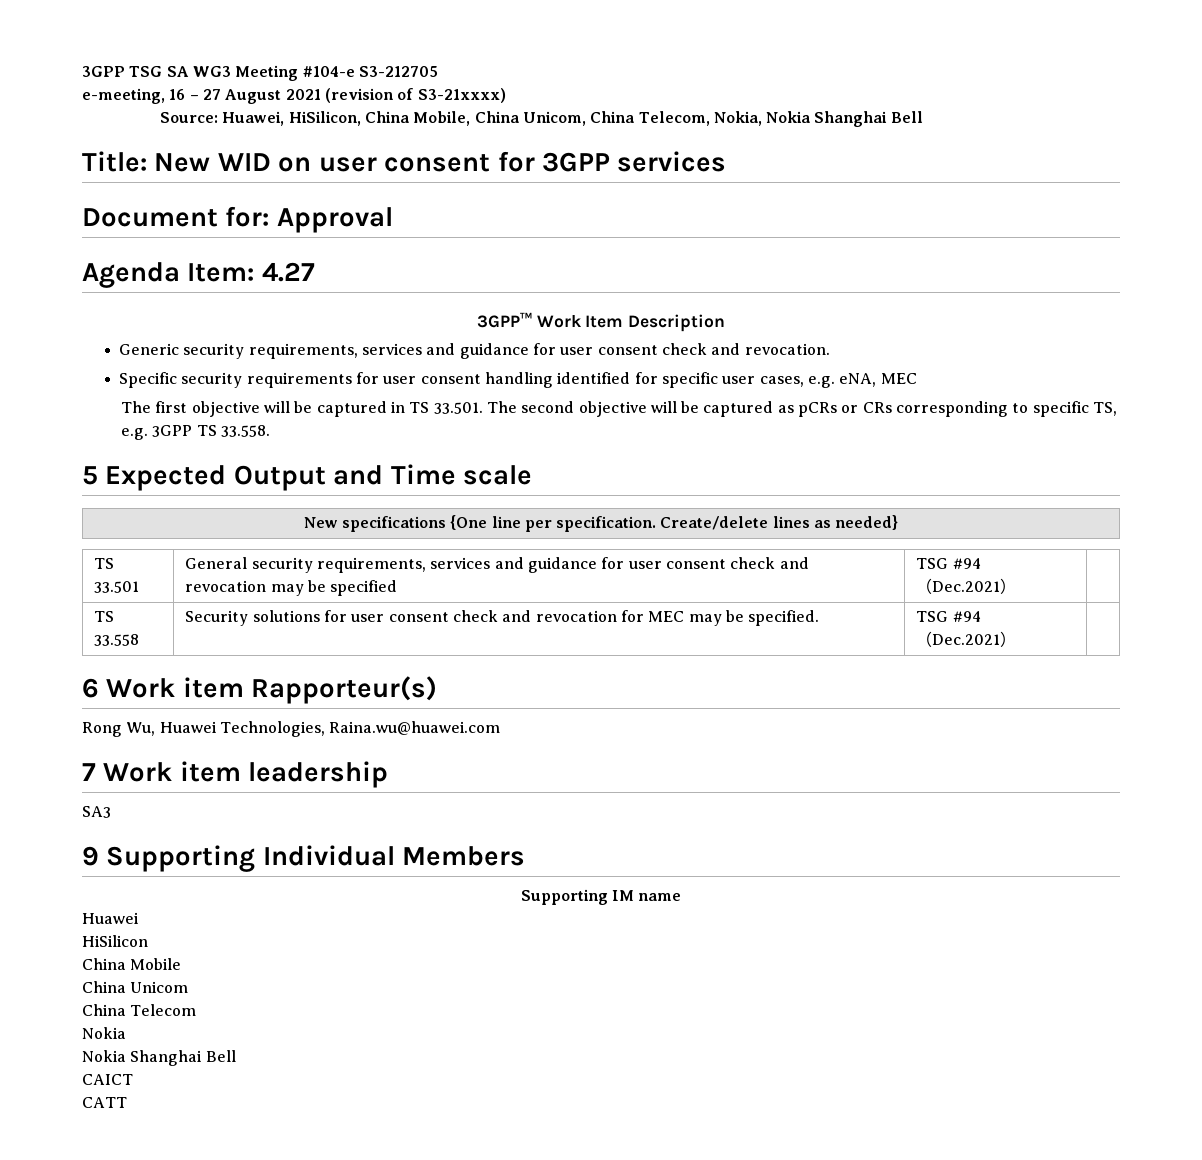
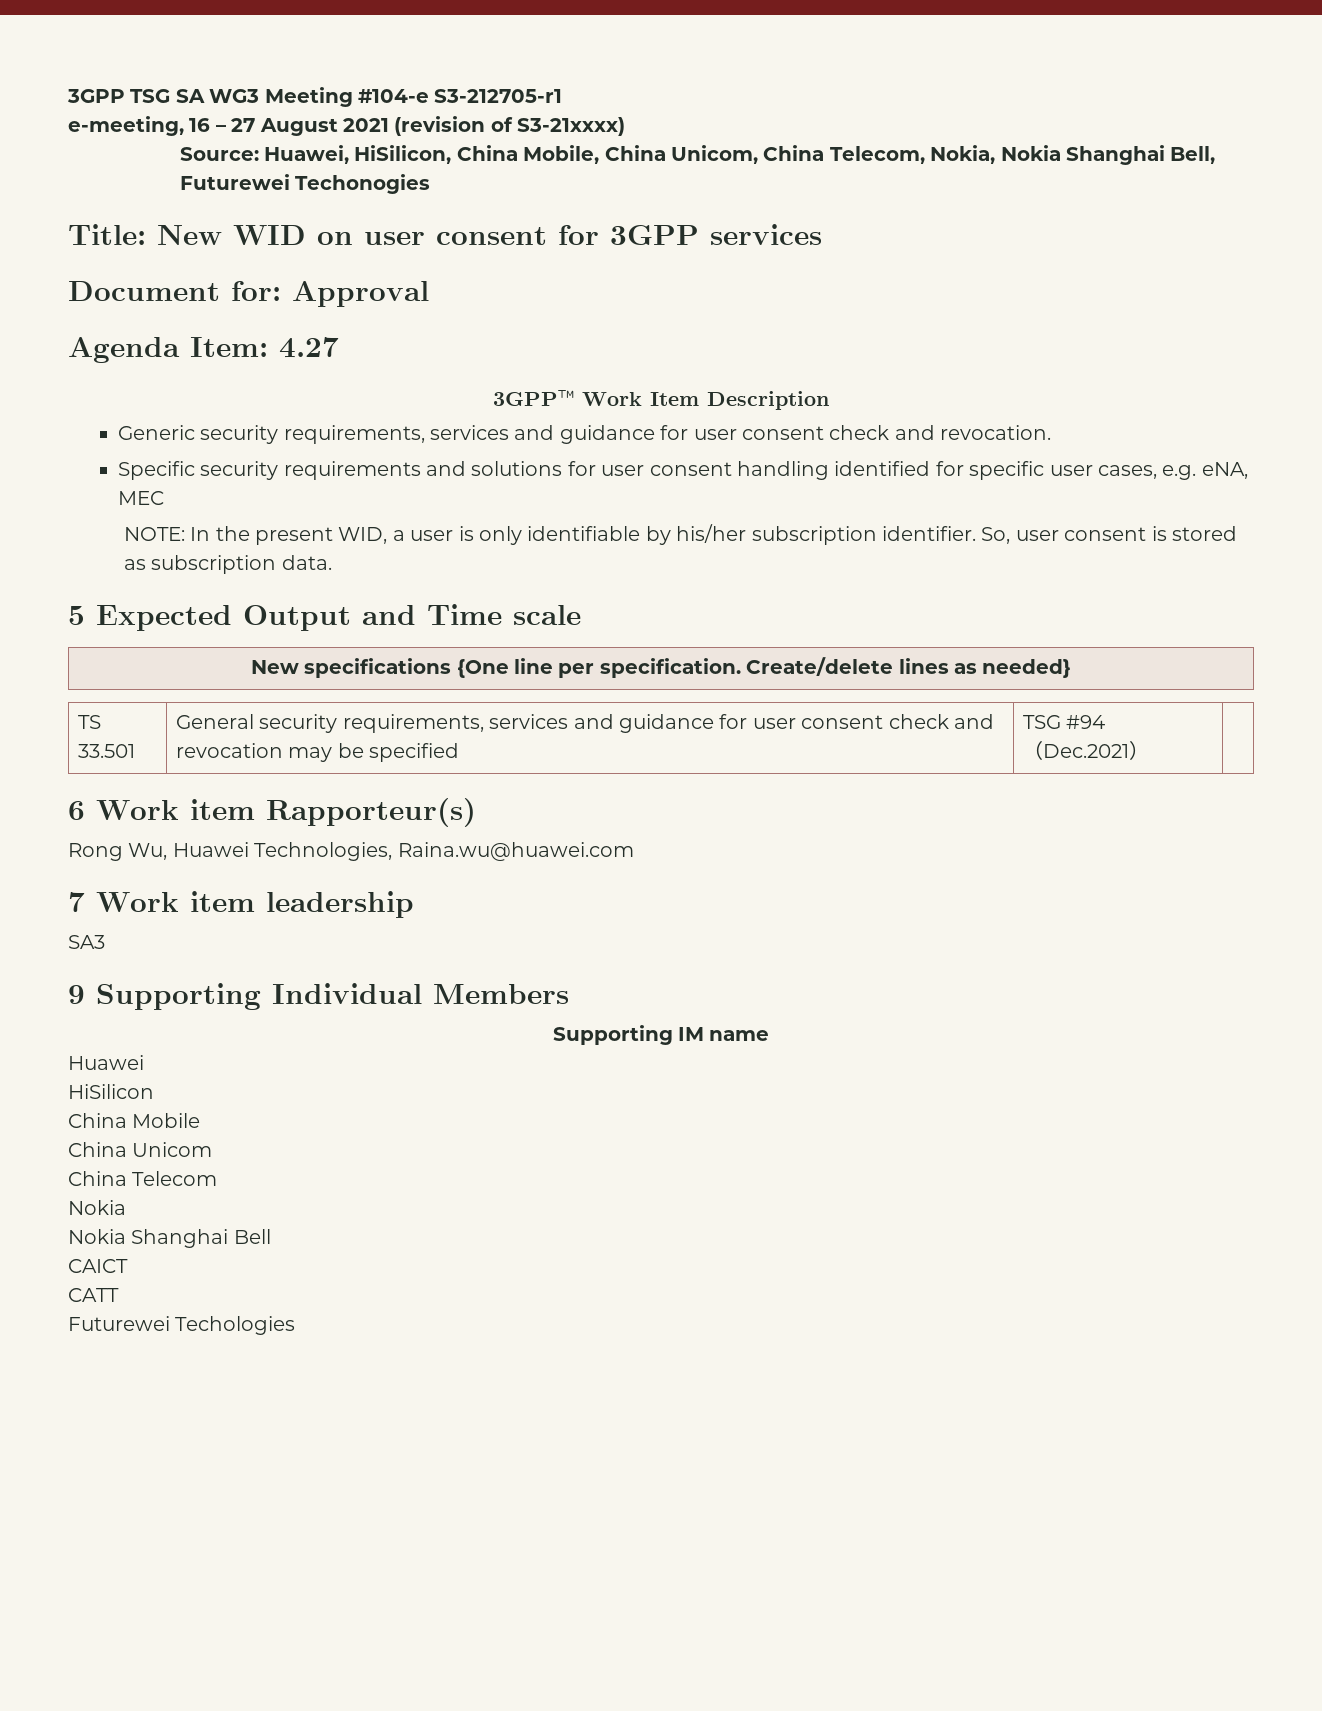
[358,66,438,77] S3-212705 -> [434,89,563,103] S3-212705-r1
[890,111,923,123] Bell -> [1170,146,1216,164] [179,174,430,194] Bell, Futurewei Techonogies
(352, 380) none -> [426,461,563,476] and solutions
[120,401,1118,417] [120,425,270,440] The first objective will be captured in TS 33.501. The second objective will be captured as pCRs or CRs corresponding to specific TS, e.g. 3GPP TS 33.558. -> [123,524,1237,545] [123,555,332,574] NOTE: In the present WID, a user is only identifiable by his/her subscription identifier. So, user consent is stored as subscription data.
[94,611,115,622] [94,634,140,646] [185,610,820,626] [916,611,981,622] [916,631,1017,647] // TS 33.558 | Security solutions for user consent check and revocation for MEC may be specified. | TSG #94（Dec.2021） | -> (1150, 750) none
(127, 1102) none -> [68,1316,296,1335] // Futurewei Techologies

